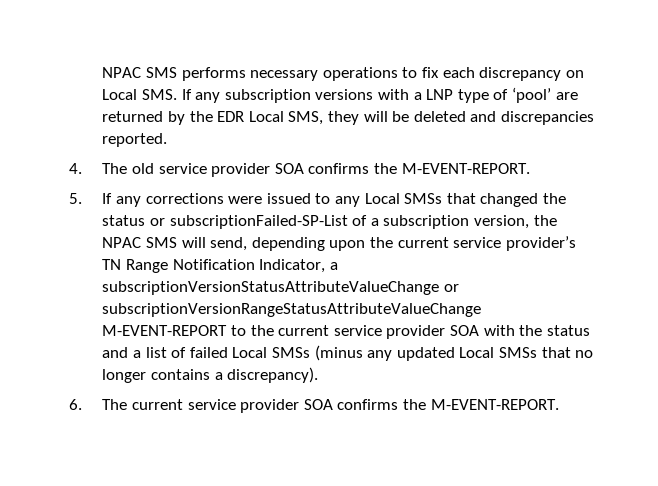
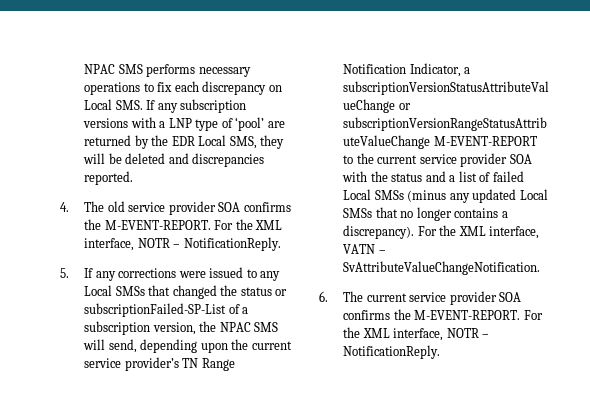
(530, 168) none -> [214,219,283,230] [84,237,281,251] For the XML interface, NOTR – NotificationReply.
(319, 375) none -> [417,225,540,239] [343,244,386,254] [343,261,541,275] For the XML interface, VATN – SvAttributeValueChangeNotification.
(559, 404) none -> [523,310,543,320] [343,327,490,341] [343,345,441,359] For the XML interface, NOTR – NotificationReply.

